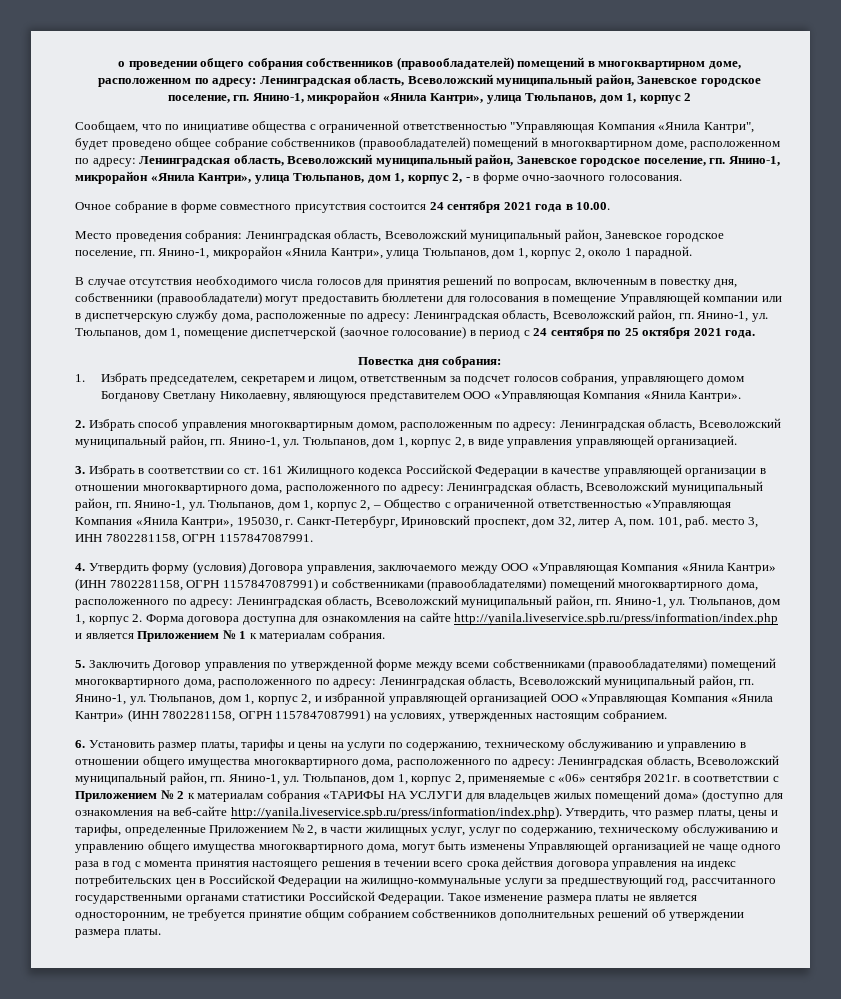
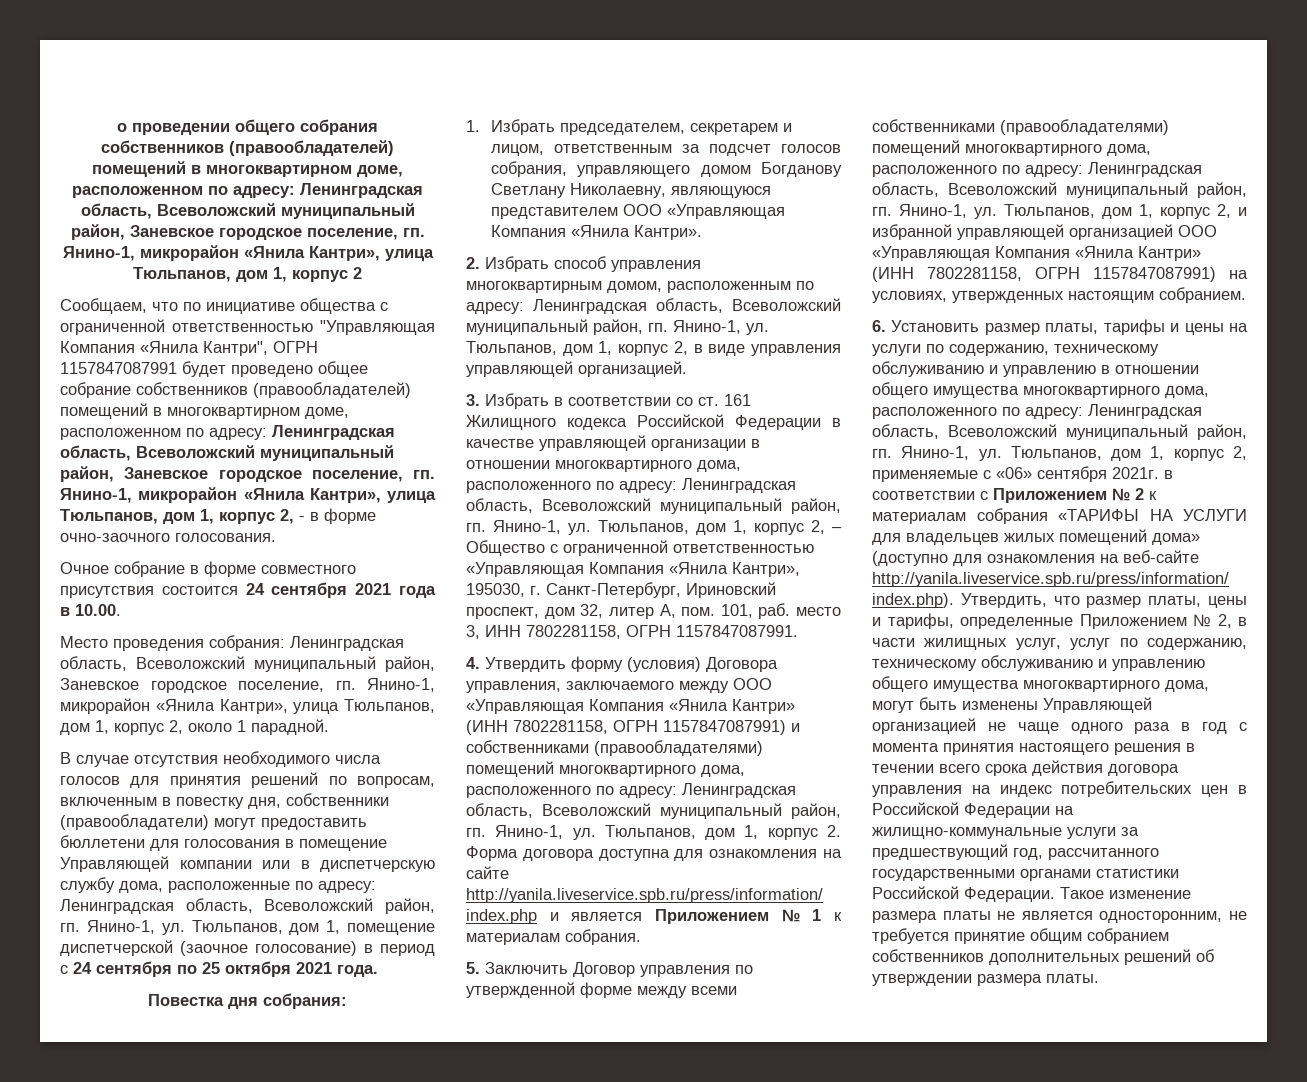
(754, 127) none -> [273,341,318,353] [60,362,177,374] ОГРН 1157847087991

